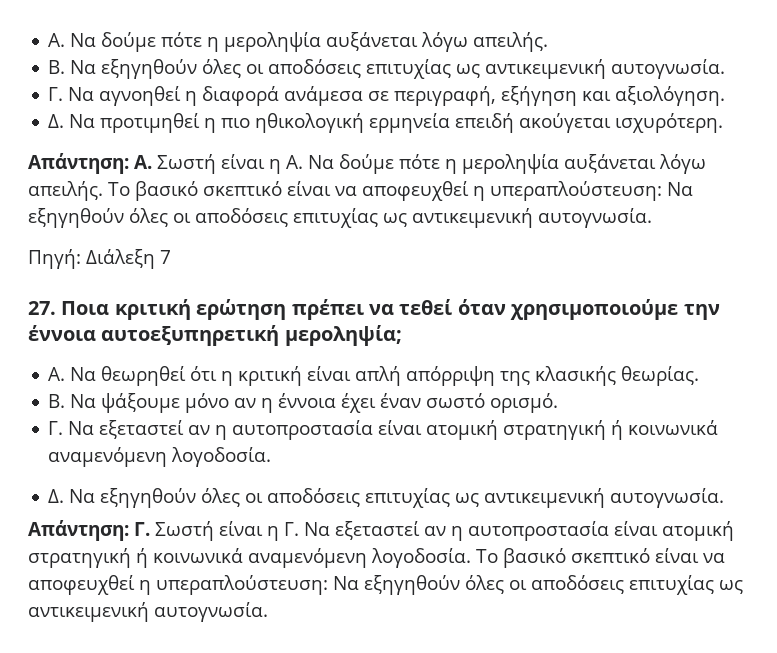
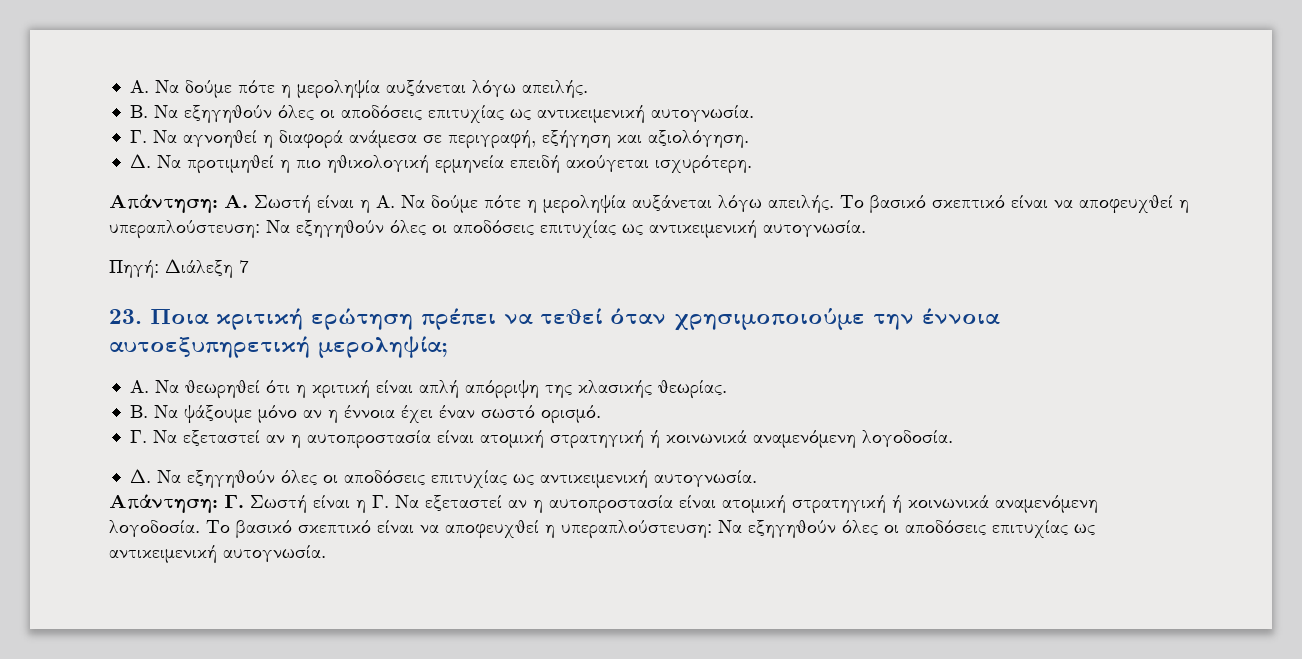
[28,301,56,315] 27. -> [109,309,142,324] 23.

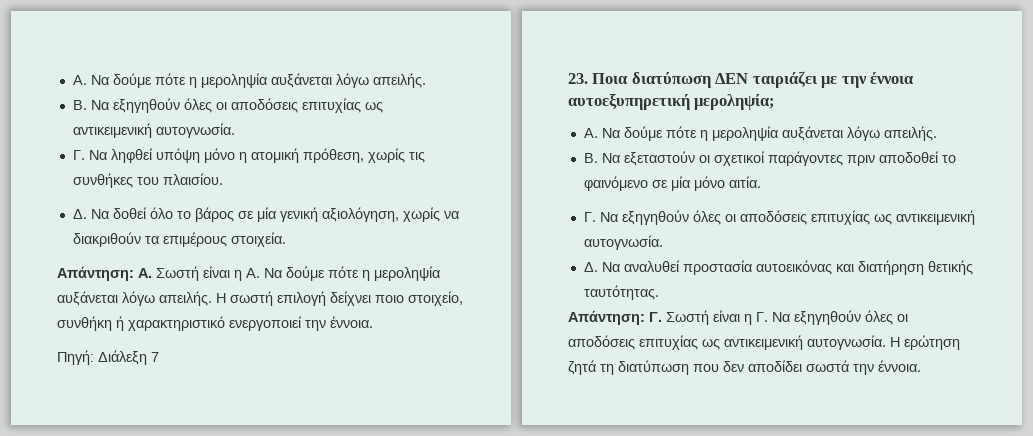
[182,130,749,149] [129,153,752,174] αγνοηθεί η διαφορά ανάμεσα σε περιγραφή, εξήγηση και αξιολόγηση. // Δ. Να προτιμηθεί η πιο ηθικολογική ερμηνεία επειδή ακούγεται ισχυρότερη. -> [110,148,425,163] [72,173,223,188] [72,207,459,222] [72,232,286,247] ληφθεί υπόψη μόνο η ατομική πρόθεση, χωρίς τις συνθήκες του πλαισίου. // Δ. Να δοθεί όλο το βάρος σε μία γενική αξιολόγηση, χωρίς να διακριθούν τα επιμέρους στοιχεία.
[840,195,1189,214] [109,220,866,239] [109,258,249,278] [109,308,1000,331] [109,336,448,358] [129,380,727,399] [129,405,601,424] [129,430,953,449] [129,468,757,488] [109,494,1098,514] [109,520,1095,539] [109,545,326,563] Το βασικό σκεπτικό είναι να αποφευχθεί η υπεραπλούστευση: Να εξηγηθούν όλες οι αποδόσεις επιτυχίας ως αντικειμενική αυτογνωσία. // Πηγή: Διάλεξη 7 // 23. Ποια κριτική ερώτηση πρέπει να τεθεί όταν χρησιμοποιούμε την έννοια αυτοεξυπηρετική μεροληψία; // Α. Να θεωρηθεί ότι η κριτική είναι απλή απόρριψη της κλασικής θεωρίας. // Β. Να ψάξουμε μόνο αν η έννοια έχει έναν σωστό ορισμό. // Γ. Να εξεταστεί αν η αυτοπροστασία είναι ατομική στρατηγική ή κοινωνικά αναμενόμενη λογοδοσία. // Δ. Να εξηγηθούν όλες οι αποδόσεις επιτυχίας ως αντικειμενική αυτογνωσία. // Απάντηση: Γ. Σωστή είναι η Γ. Να εξεταστεί αν η αυτοπροστασία είναι ατομική στρατηγική ή κοινωνικά αναμενόμενη λογοδοσία. Το βασικό σκεπτικό είναι να αποφευχθεί η υπεραπλούστευση: Να εξηγηθούν όλες οι αποδόσεις επιτυχίας ως αντικειμενική αυτογνωσία. -> [216,291,463,306] [57,316,373,331] [57,350,159,365] [568,71,915,88] [568,93,776,110] [583,126,937,141] [583,151,956,166] [583,176,761,191] [583,210,975,225] [583,235,663,250] [583,260,973,275] [583,285,659,300] [568,310,908,325] [568,335,960,350] [568,360,921,375] Η σωστή επιλογή δείχνει ποιο στοιχείο, συνθήκη ή χαρακτηριστικό ενεργοποιεί την έννοια. // Πηγή: Διάλεξη 7 // 23. Ποια διατύπωση ΔΕΝ ταιριάζει με την έννοια αυτοεξυπηρετική μεροληψία; // Α. Να δούμε πότε η μεροληψία αυξάνεται λόγω απειλής. // Β. Να εξεταστούν οι σχετικοί παράγοντες πριν αποδοθεί το φαινόμενο σε μία μόνο αιτία. // Γ. Να εξηγηθούν όλες οι αποδόσεις επιτυχίας ως αντικειμενική αυτογνωσία. // Δ. Να αναλυθεί προστασία αυτοεικόνας και διατήρηση θετικής ταυτότητας. // Απάντηση: Γ. Σωστή είναι η Γ. Να εξηγηθούν όλες οι αποδόσεις επιτυχίας ως αντικειμενική αυτογνωσία. Η ερώτηση ζητά τη διατύπωση που δεν αποδίδει σωστά την έννοια.

